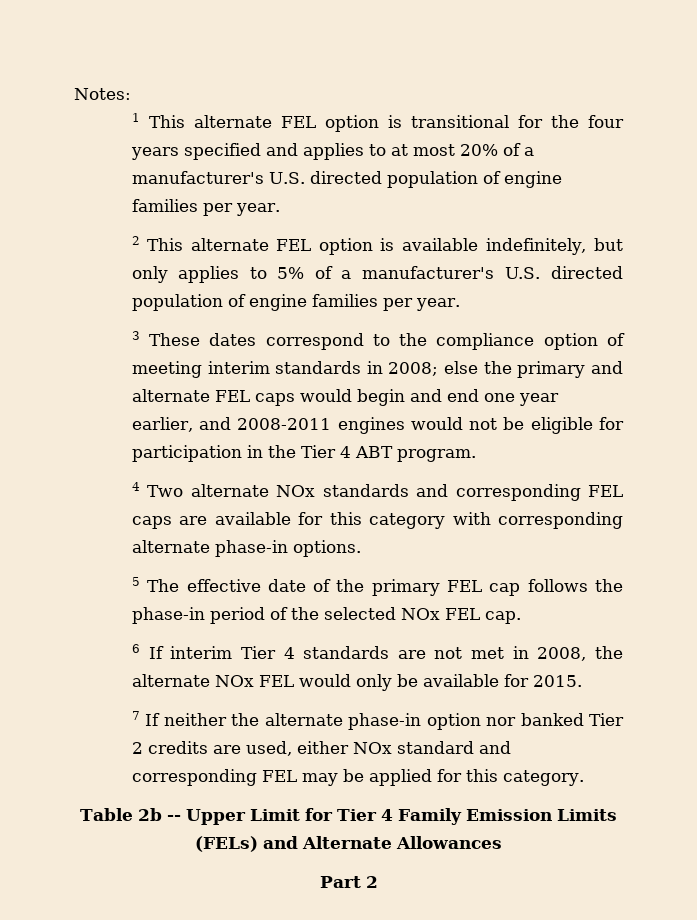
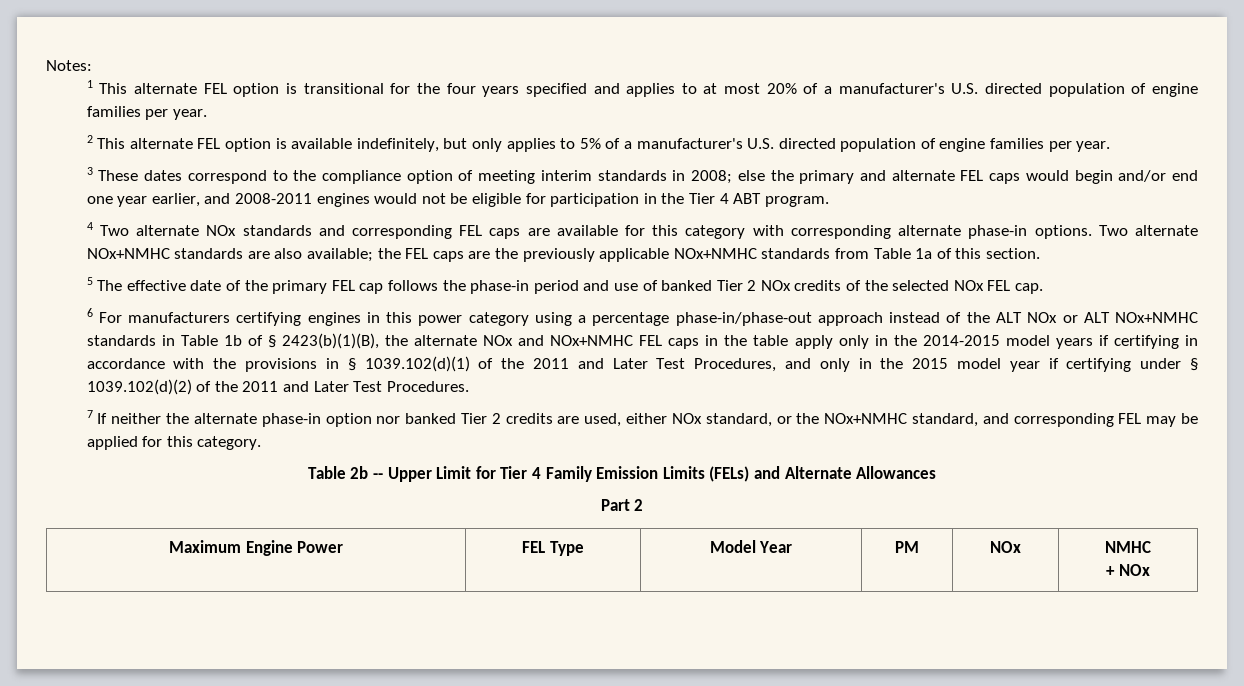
[409,389,442,402] and -> [1118,170,1167,182] and/or
(361, 548) none -> [1098,225,1199,236] [86,248,1040,262] Two alternate NOx+NMHC standards are also available; the FEL caps are the previously applicable NOx+NMHC standards from Table 1a of this section.
(265, 615) none -> [583,280,842,291] and use of banked Tier 2 NOx credits
[148,646,623,661] [131,674,582,691] If interim Tier 4 standards are not met in 2008, the alternate NOx FEL would only be available for 2015. -> [98,312,1198,326] [86,333,1199,349] [86,356,1199,372] [86,379,469,395] For manufacturers certifying engines in this power category using a percentage phase-in/phase-out approach instead of the ALT NOx or ALT NOx+NMHC standards in Table 1b of § 2423(b)(1)(B), the alternate NOx and NOx+NMHC FEL caps in the table apply only in the 2014-2015 model years if certifying in accordance with the provisions in § 1039.102(d)(1) of the 2011 and Later Test Procedures, and only in the 2015 model year if certifying under § 1039.102(d)(2) of the 2011 and Later Test Procedures.
[396,741,474,754] standard -> [705,413,978,427] standard, or the NOx+NMHC standard,
(378, 882) none -> [168,540,344,556] [522,541,584,556] [709,540,793,553] [895,541,919,553] [990,541,1021,553] [1105,541,1151,553] [1106,564,1150,576] // Maximum Engine Power | FEL Type | Model Year | PM | NOx | NMHC // + NOx

